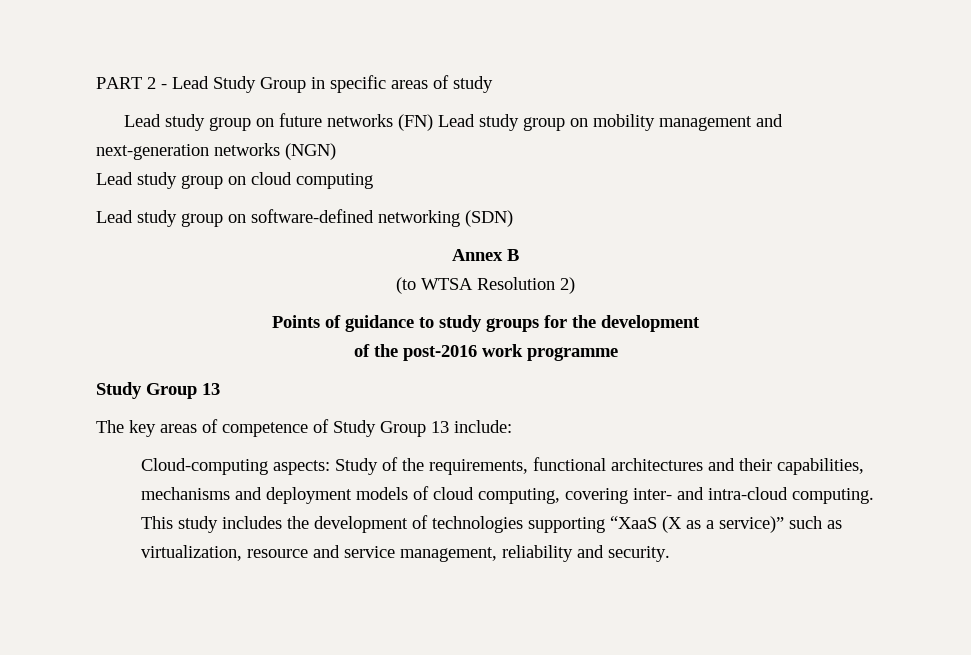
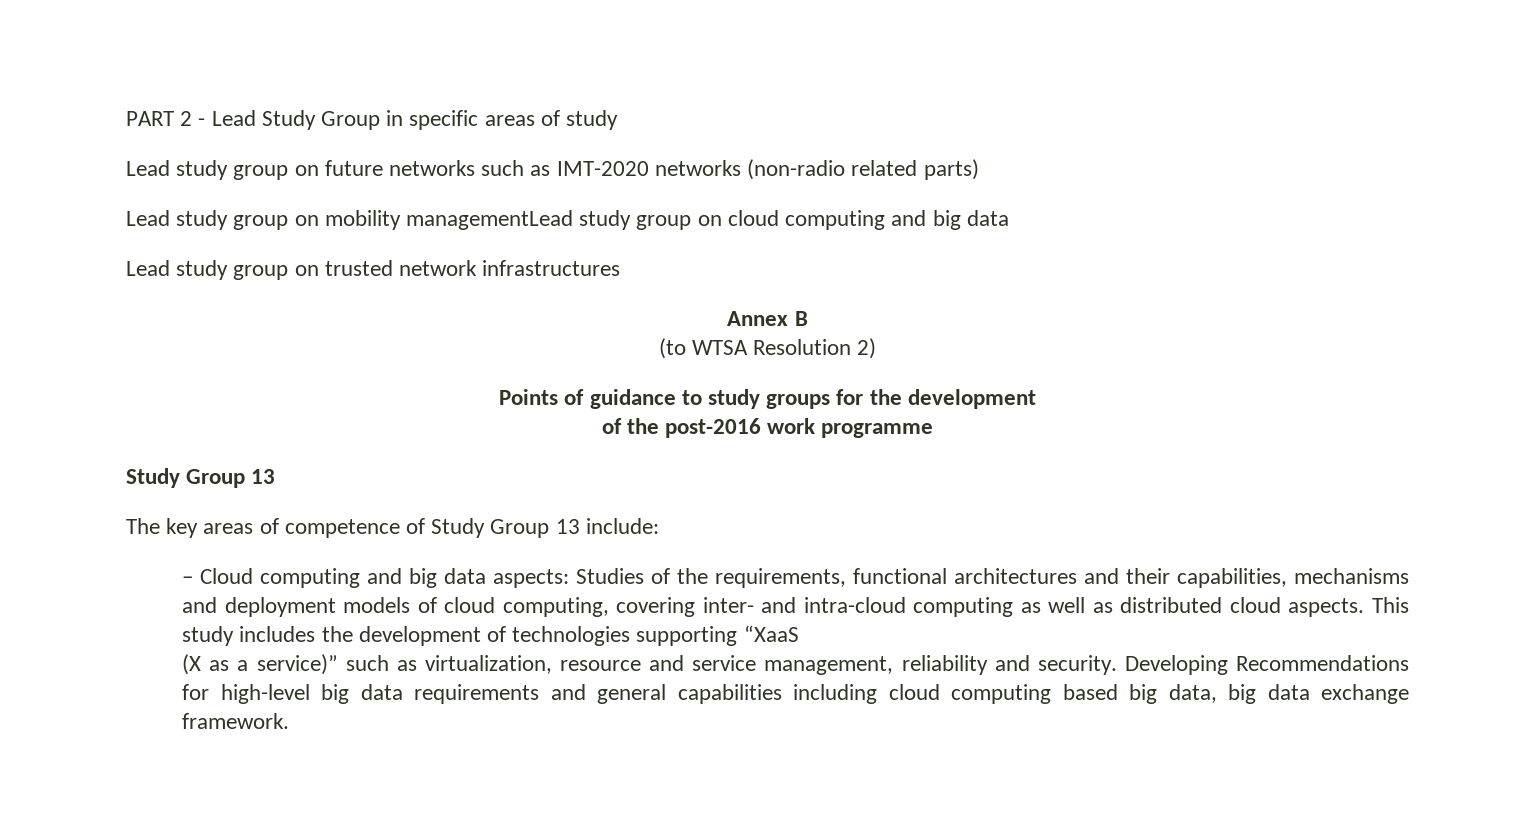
[398,114,434,131] (FN) -> [481,159,979,180] such as IMT-2020 networks (non-radio related parts) //
[659,114,784,131] [96,143,336,160] [96,172,373,189] [96,209,513,227] management and next-generation networks (NGN) // Lead study group on cloud computing // Lead study group on software-defined networking (SDN) -> [406,210,1009,230] [126,260,621,280] managementLead study group on cloud computing and big data // Lead study group on trusted network infrastructures
[140,458,378,475] Cloud-computing aspects: Study -> [182,568,645,588] – Cloud computing and big data aspects: Studies
[791,488,874,504] computing. -> [913,597,1365,617] computing as well as distributed cloud aspects.
(657, 522) none -> (799, 633) //
(670, 554) none -> [1124,655,1409,675] [182,684,1409,704] [182,713,290,729] Developing Recommendations for high-level big data requirements and general capabilities including cloud computing based big data, big data exchange framework.

